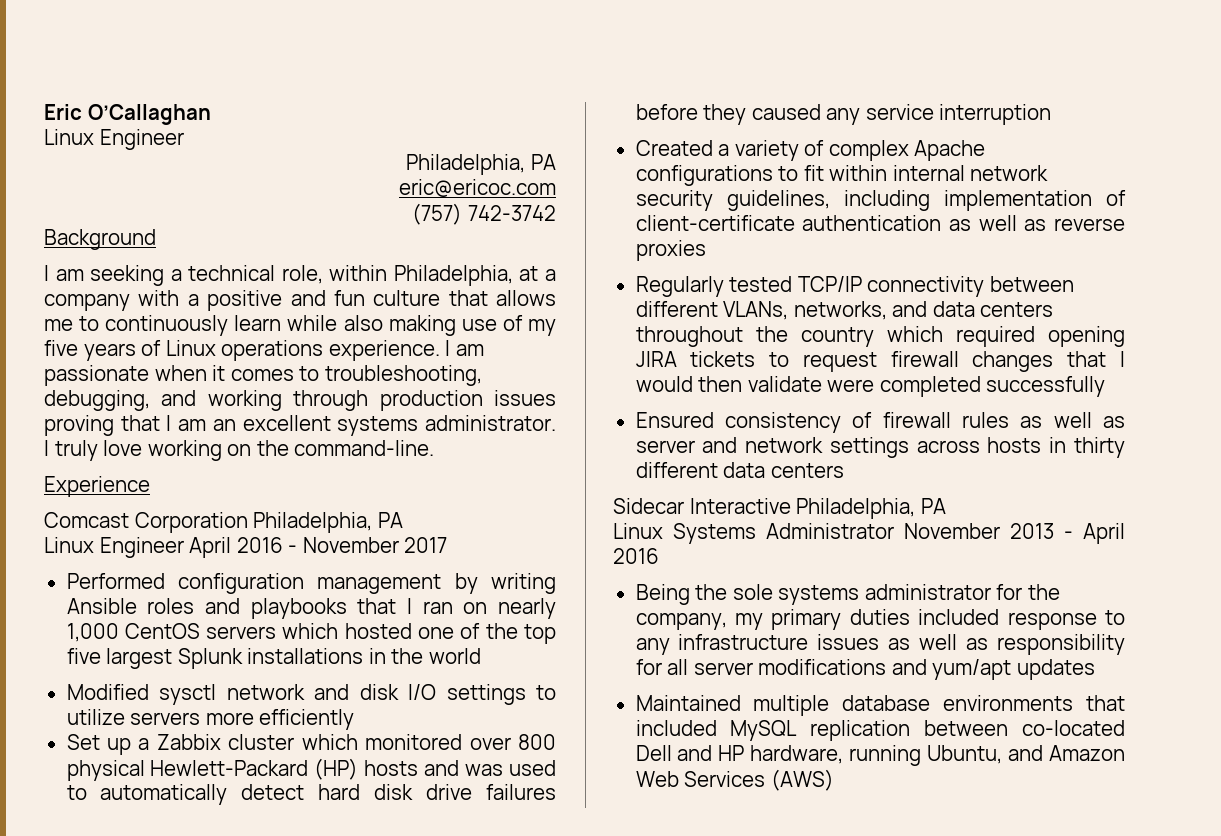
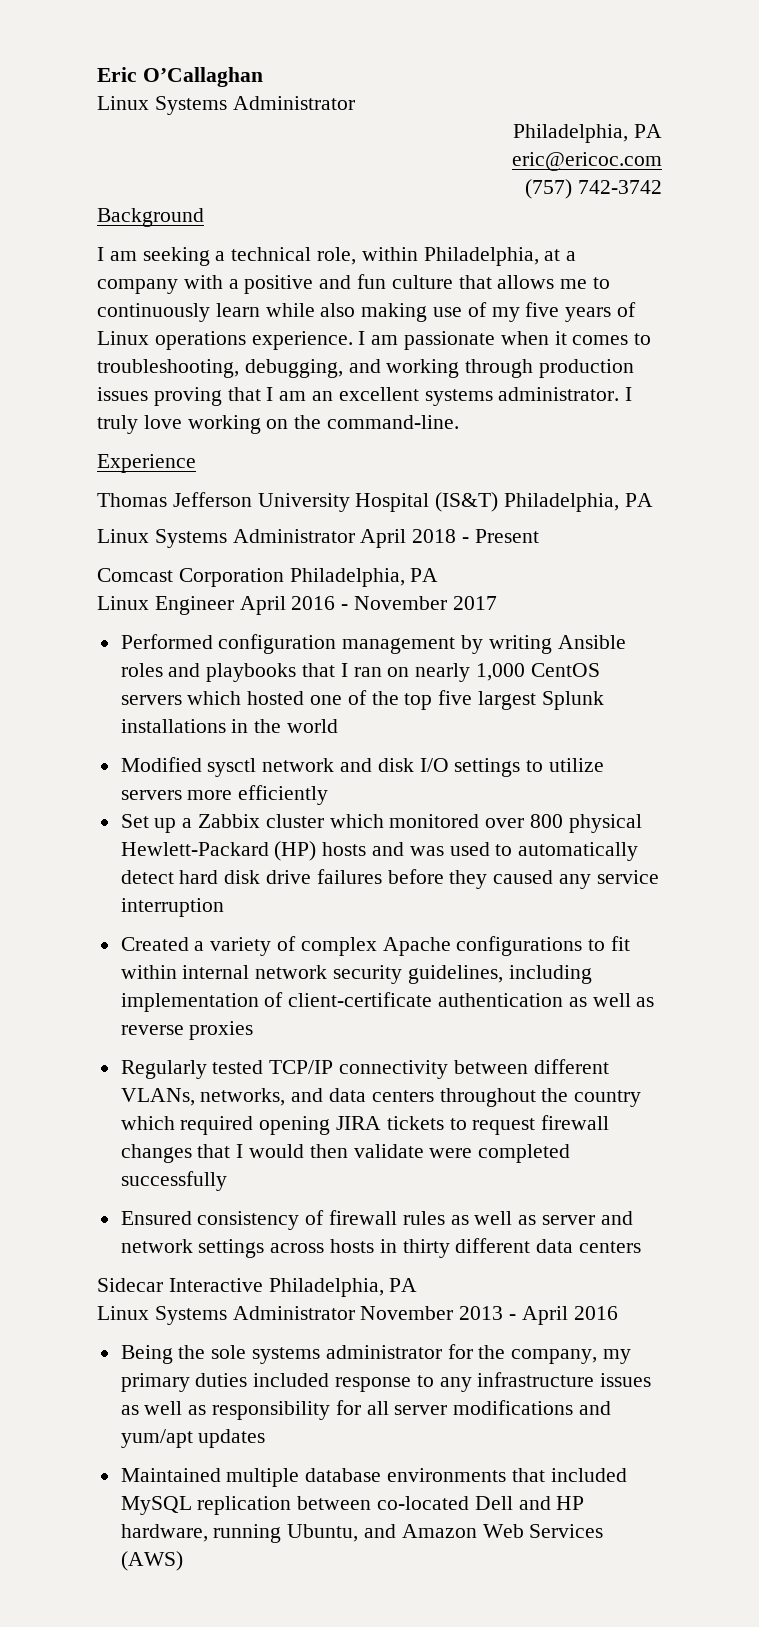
[99,129,184,150] Engineer -> [154,96,355,115] Systems Administrator
(150, 486) none -> [97,492,653,512] [97,529,539,548] // Thomas Jefferson University Hospital (IS&T) Philadelphia, PA // Linux Systems Administrator April 2018 - Present

